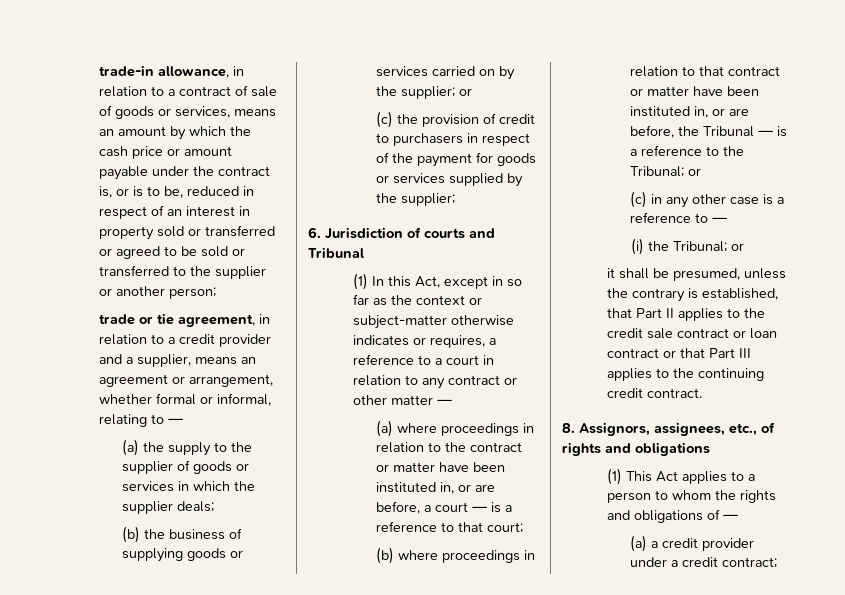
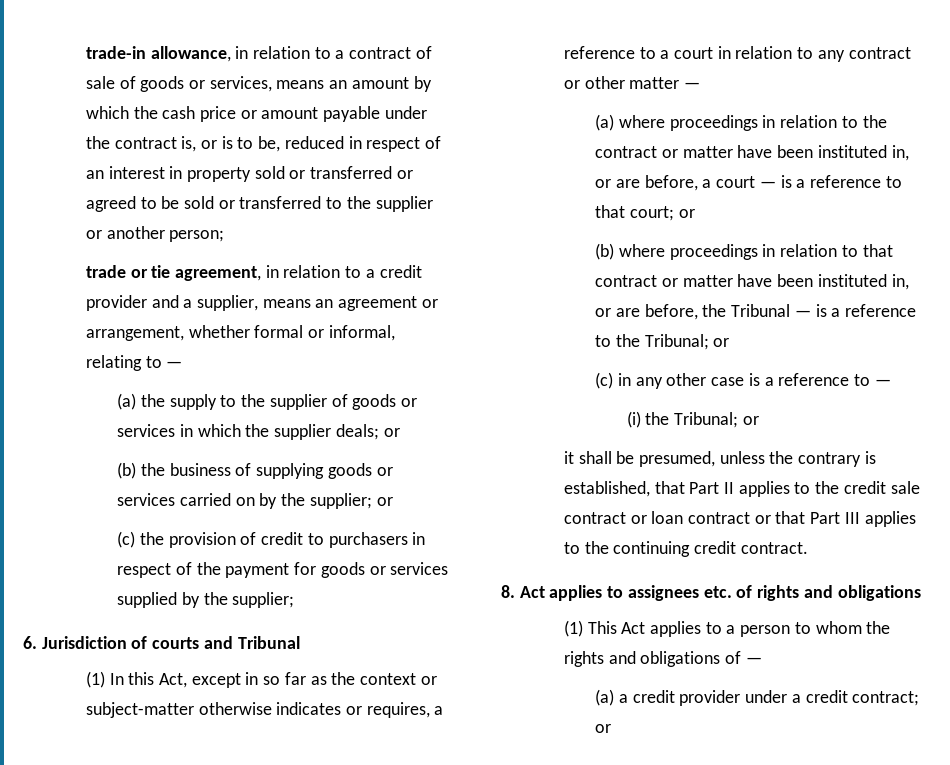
(214, 506) none -> [383,428,400,437] or
(523, 527) none -> [678,209,695,218] or
[579,422,757,436] Assignors, assignees, etc., -> [519,585,732,601] Act applies to assignees etc.
(777, 562) none -> [595,724,612,733] or

